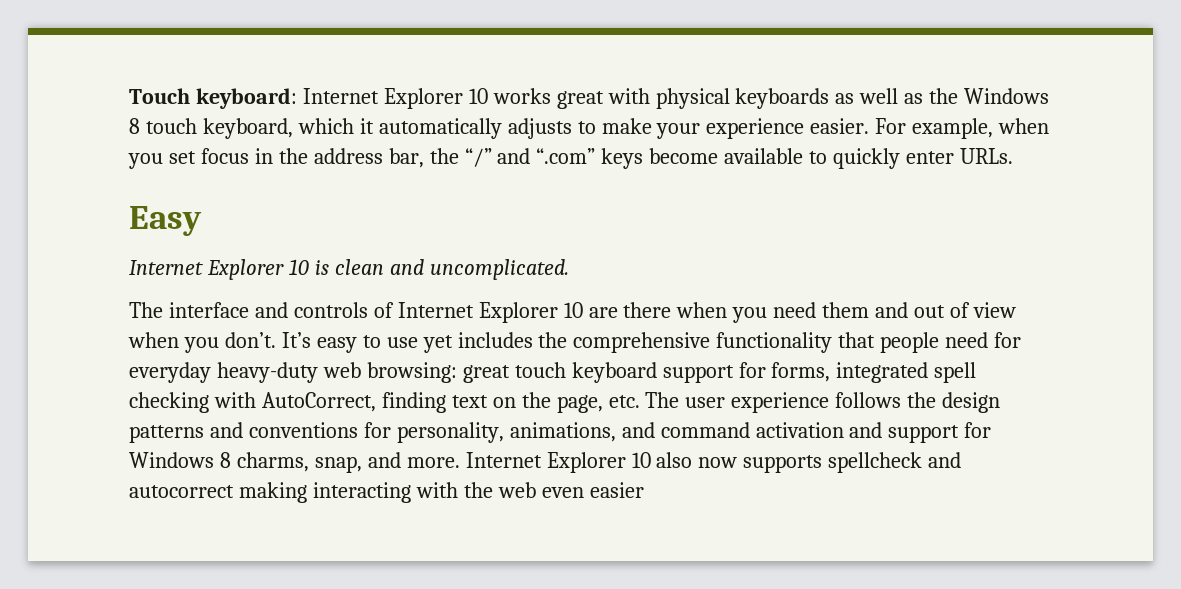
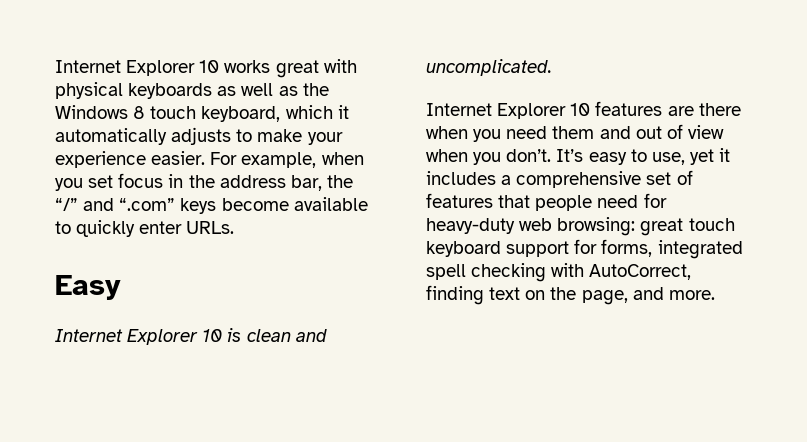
[129,88,297,109] Touch keyboard: -> (55, 66) none
[129,302,583,323] The interface and controls of Internet Explorer 10 -> [426,101,663,119] Internet Explorer 10 features
[386,332,833,353] use yet includes the comprehensive functionality -> [651,148,731,165] [426,170,693,188] [426,193,493,208] use, yet it includes a comprehensive set of features
[129,362,211,383] everyday -> (667, 200) none
[608,392,1001,413] [129,422,992,443] [129,452,962,473] [129,482,644,503] etc. The user experience follows the design patterns and conventions for personality, animations, and command activation and support for Windows 8 charms, snap, and more. Internet Explorer 10 also now supports spellcheck and autocorrect making interacting with the web even easier -> [632,287,715,300] and more.

